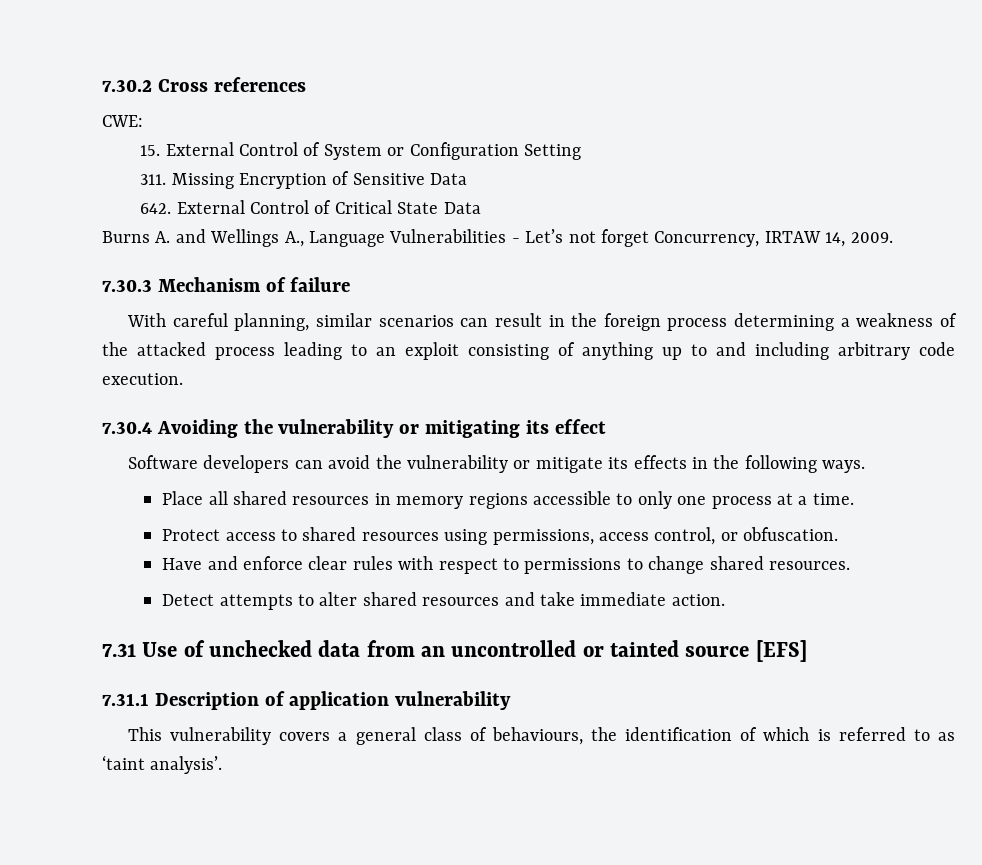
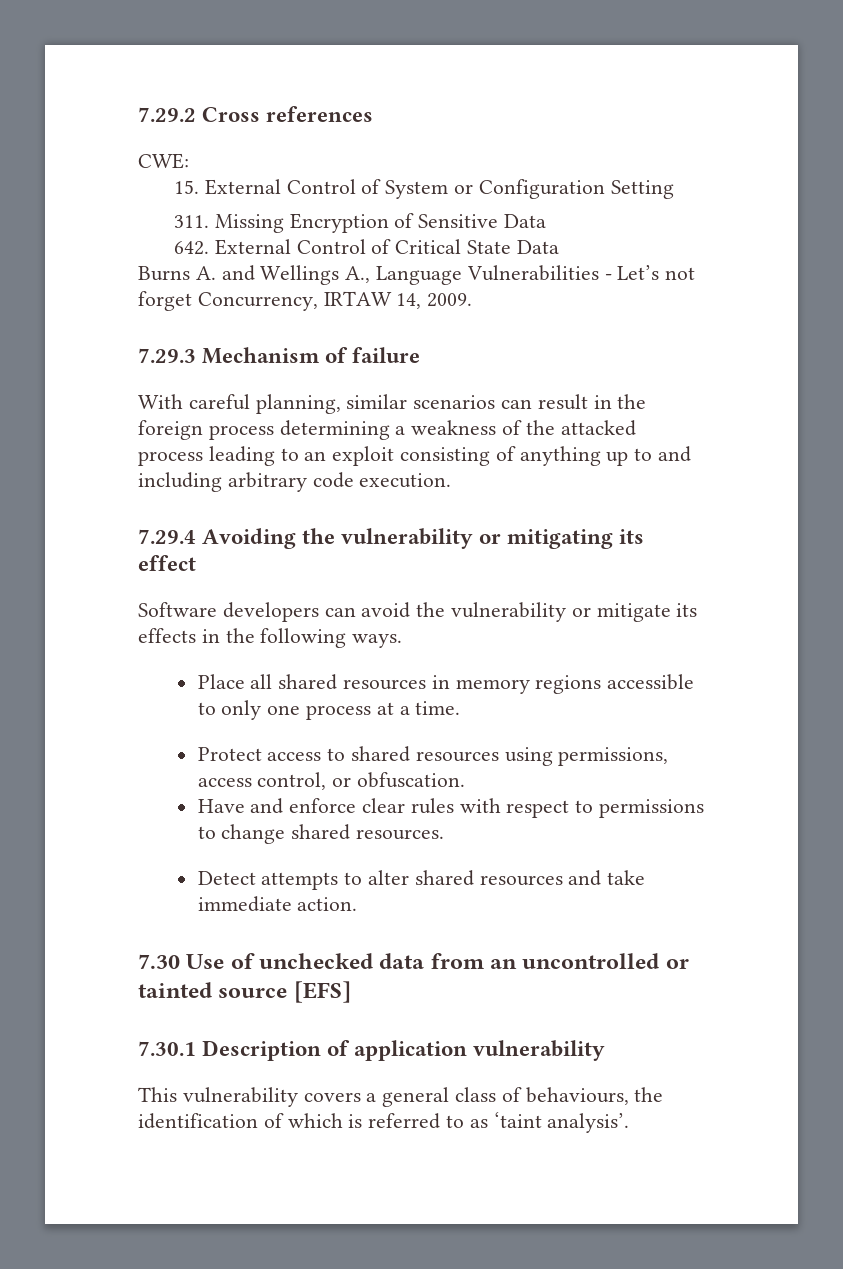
[102,79,152,92] 7.30.2 -> [138,107,196,122] 7.29.2
[102,279,152,292] 7.30.3 -> [138,348,196,363] 7.29.3
[102,421,152,434] 7.30.4 -> [138,529,196,544] 7.29.4
[102,643,136,657] 7.31 -> [138,954,180,969] 7.30
[102,693,149,706] 7.31.1 -> [138,1041,196,1056] 7.30.1

